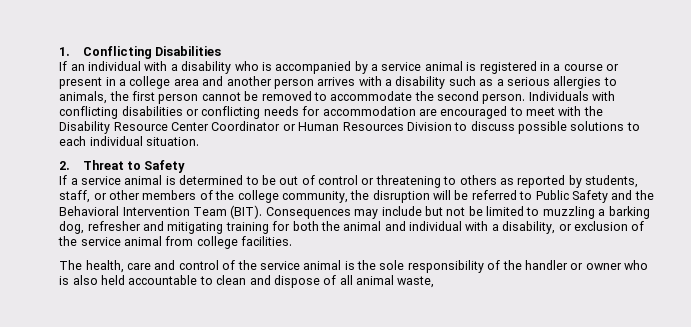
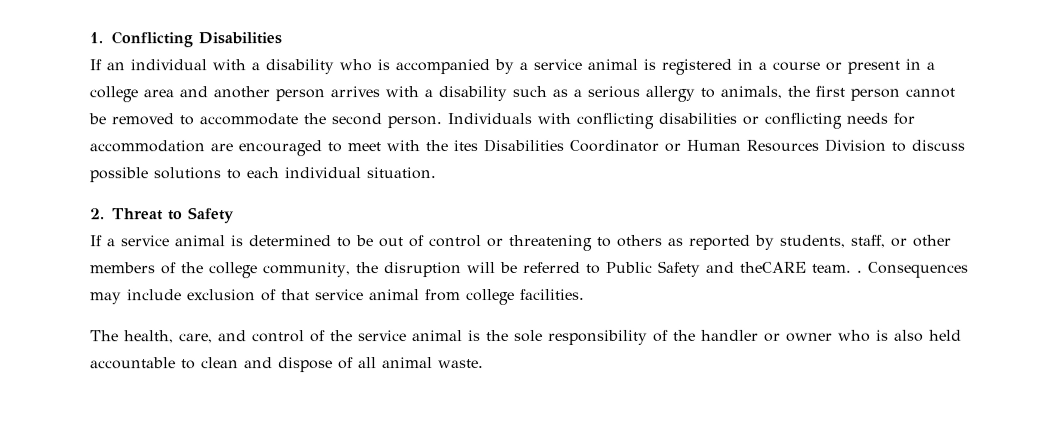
[553,76,602,89] allergies -> [644,85,695,102] allergy
[59,121,210,134] Disability Resource Center -> [452,138,564,153] ites Disabilities
[634,190,654,200] [59,205,650,219] [59,221,572,234] the Behavioral Intervention Team (BIT). Consequences may include but not be limited to muzzling a barking dog, refresher and mitigating training for both the animal and individual with a disability, or -> [739,261,969,278] [89,289,182,305] theCARE team. . Consequences may include
[58,236,78,246] the -> [280,289,310,301] that
[127,263,152,270] care -> [178,333,213,344] care,
[397,276,435,288] waste, -> [437,359,484,369] waste.

